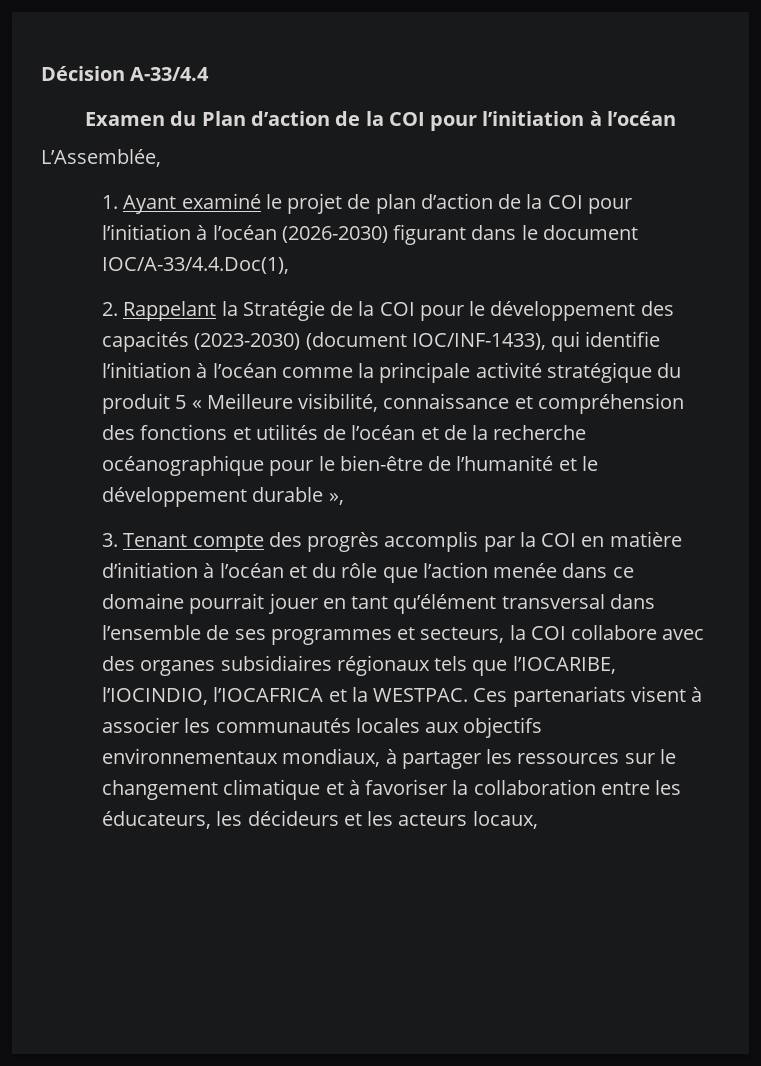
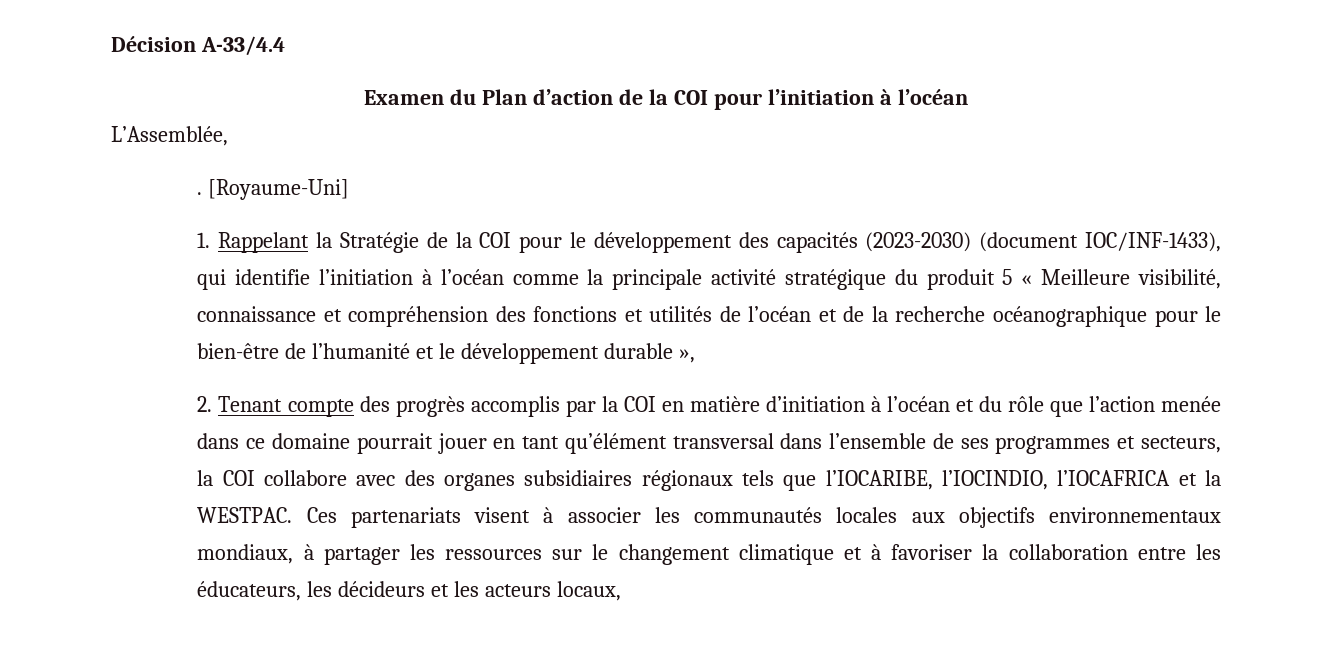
(161, 158) none -> [197,179,350,200] // . [Royaume-Uni]
[123,193,632,214] [102,224,638,245] [102,257,290,274] [102,302,119,316] Ayant examiné le projet de plan d’action de la COI pour l’initiation à l’océan (2026-2030) figurant dans le document IOC/A-33/4.4.Doc(1), // 2. -> (211, 240) none
[102,533,119,547] 3. -> [197,396,213,412] 2.

